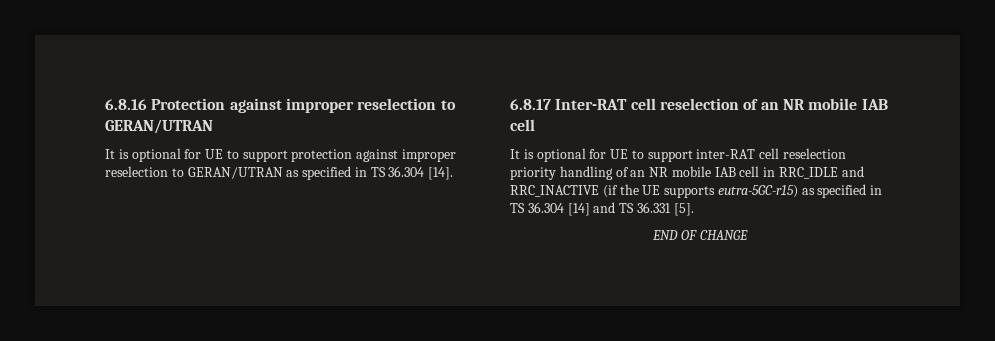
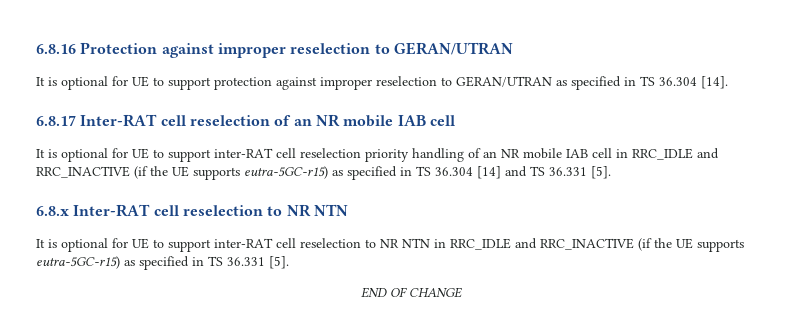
(694, 209) none -> [36,204,348,217] [36,238,744,252] [36,256,289,270] // 6.8.x Inter-RAT cell reselection to NR NTN // It is optional for UE to support inter-RAT cell reselection to NR NTN in RRC_IDLE and RRC_INACTIVE (if the UE supports eutra-5GC-r15) as specified in TS 36.331 [5].

